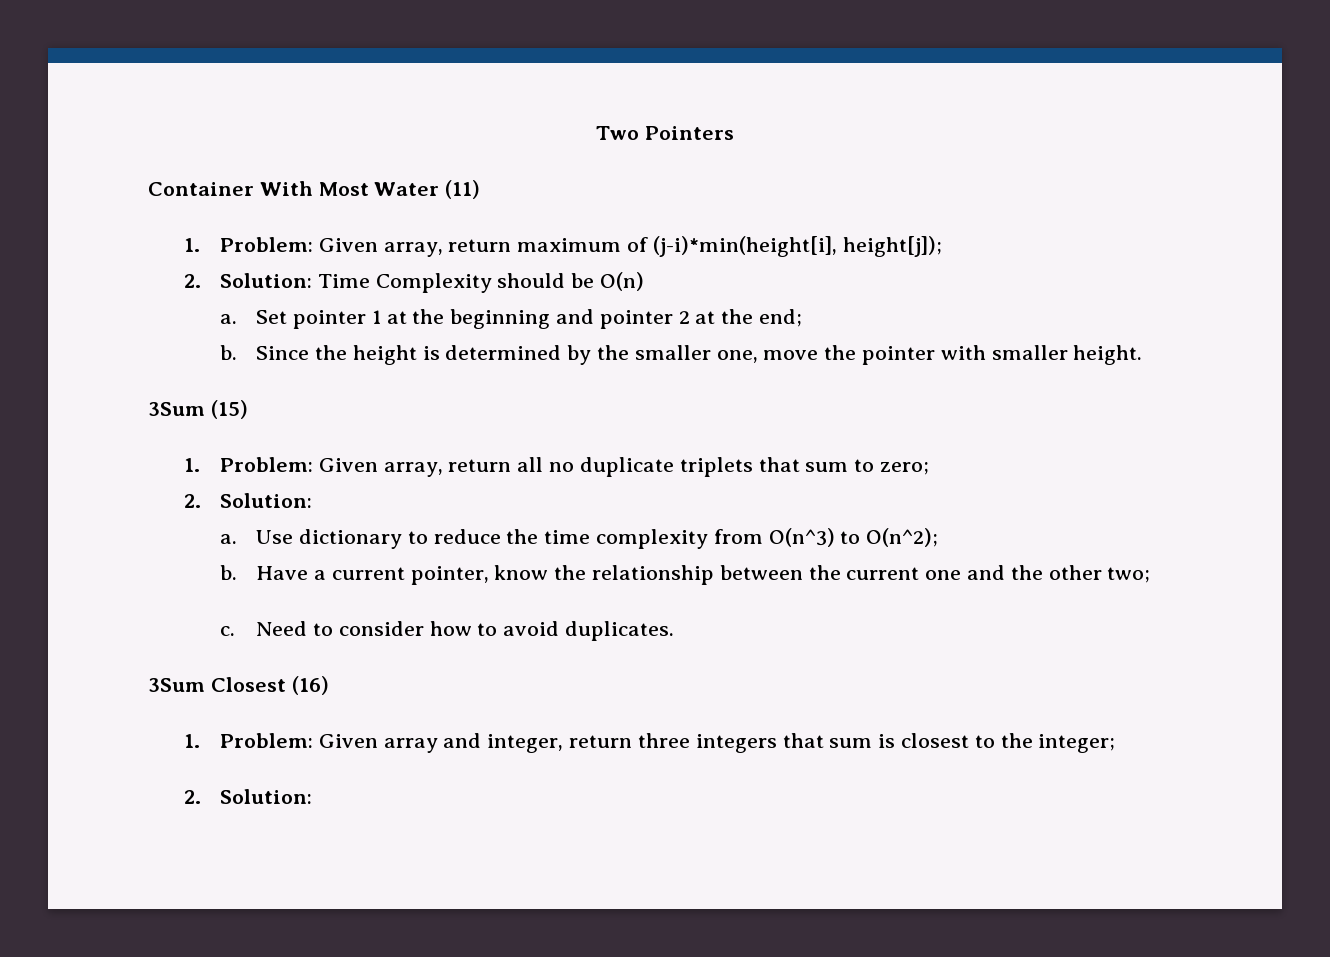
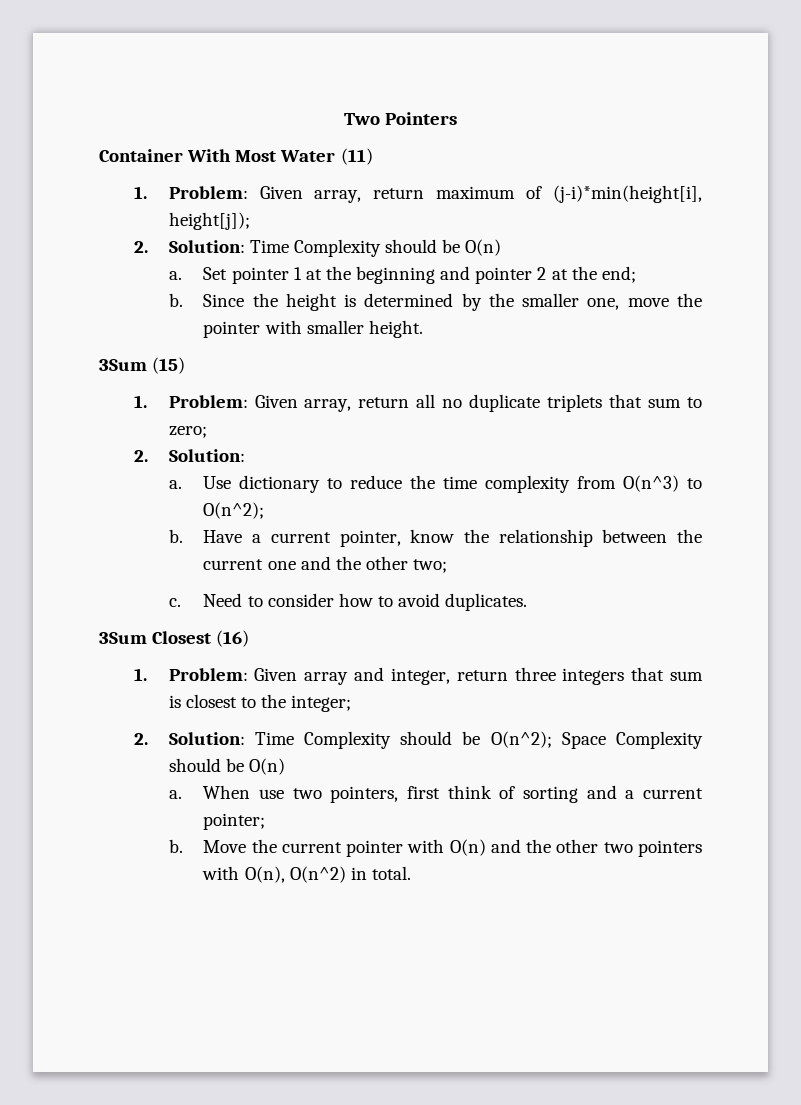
(313, 796) none -> [254,731,703,749] [168,758,285,775] [168,785,703,803] [203,813,266,830] [168,839,702,857] [202,866,411,883] Time Complexity should be O(n^2); Space Complexity should be O(n) // a. When use two pointers, first think of sorting and a current pointer; // b. Move the current pointer with O(n) and the other two pointers with O(n), O(n^2) in total.

